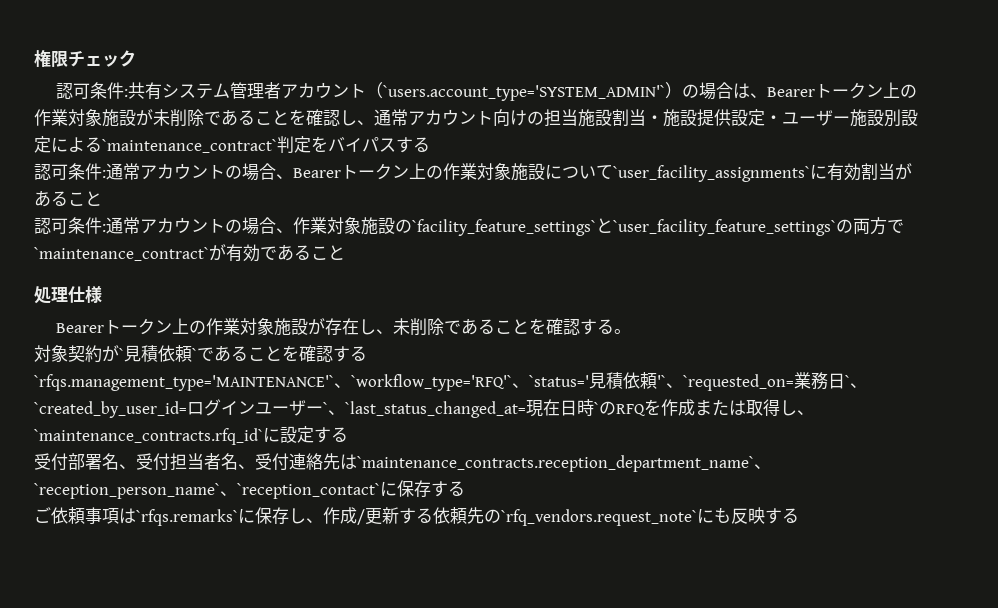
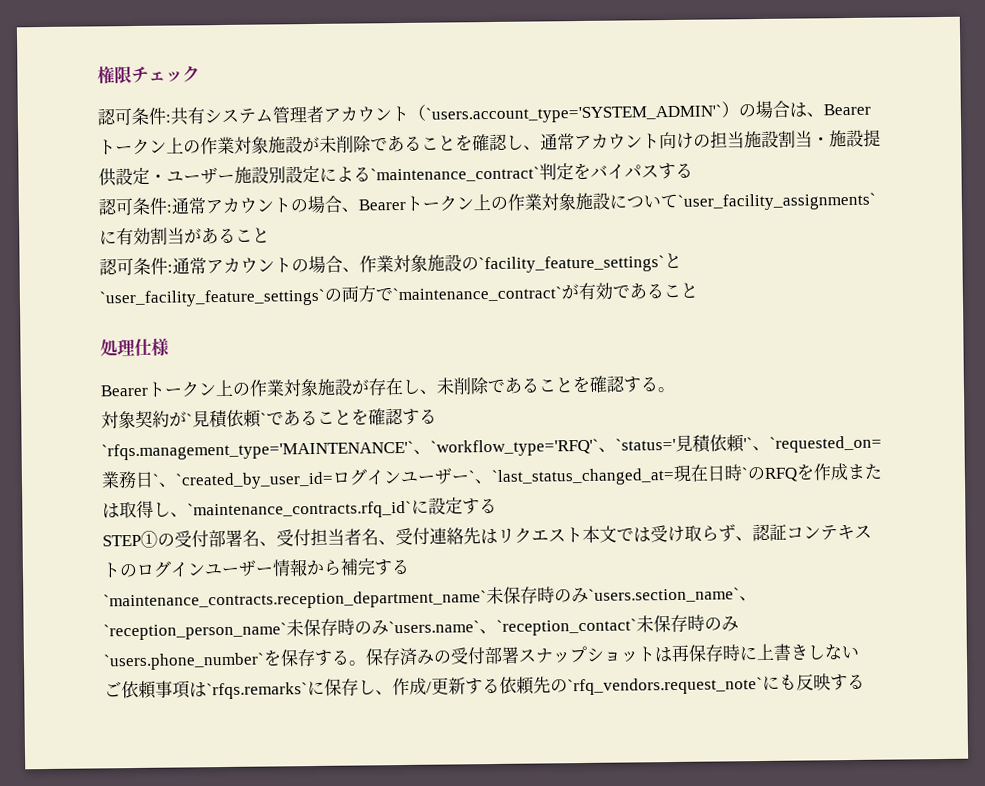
(348, 434) none -> [102,530,175,549] STEP①の
[357,455,771,472] [34,480,465,499] `maintenance_contracts.reception_department_name`、`reception_person_name`、`reception_contact`に保存する -> [497,523,872,544] [102,558,410,579] [103,586,757,611] [103,614,739,641] [103,643,859,671] リクエスト本文では受け取らず、認証コンテキストのログインユーザー情報から補完する // `maintenance_contracts.reception_department_name`未保存時のみ`users.section_name`、`reception_person_name`未保存時のみ`users.name`、`reception_contact`未保存時のみ`users.phone_number`を保存する。保存済みの受付部署スナップショットは再保存時に上書きしない

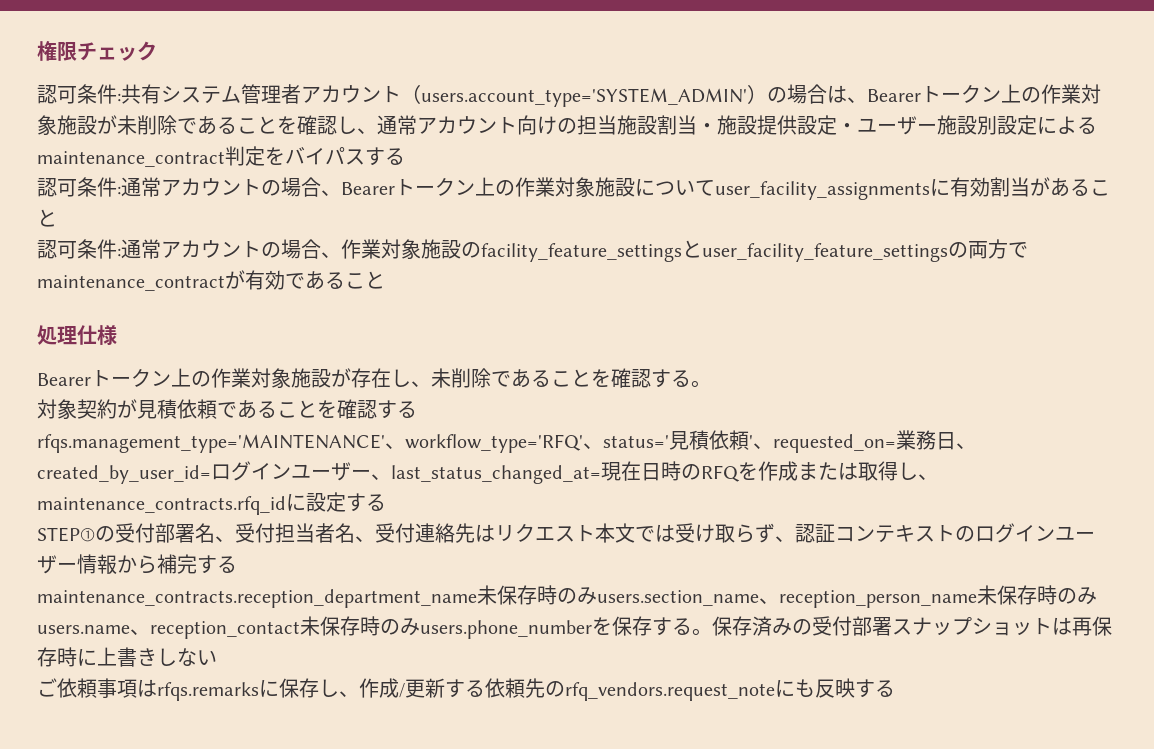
[425,104,722,124] `users.account_type='SYSTEM_ADMIN'` -> [421,88,747,107] users.account_type='SYSTEM_ADMIN'
[370,166,540,183] `maintenance_contract` -> [37,151,225,167] maintenance_contract
[677,192,876,211] `user_facility_assignments` -> [715,181,930,200] user_facility_assignments
[478,252,682,274] [99,288,326,308] `facility_feature_settings`と`user_facility_feature_settings` -> [481,240,948,262] facility_feature_settingsとuser_facility_feature_settings
[392,286,562,303] `maintenance_contract` -> [37,275,225,291] maintenance_contract
[186,409,267,429] `見積依頼` -> [137,399,217,419] 見積依頼
[101,434,882,461] [101,467,675,490] `rfqs.management_type='MAINTENANCE'`、`workflow_type='RFQ'`、`status='見積依頼'`、`requested_on=業務日`、`created_by_user_id=ログインユーザー`、`last_status_changed_at= -> [37,430,976,453] [37,461,601,484] rfqs.management_type='MAINTENANCE'、workflow_type='RFQ'、status='見積依頼'、requested_on=業務日、created_by_user_id=ログインユーザー、last_status_changed_at=
[741,467,748,480] ` -> (681, 471) none
[187,500,412,520] `maintenance_contracts.rfq_id` -> [37,496,286,515] maintenance_contracts.rfq_id
[103,586,757,611] [103,614,739,641] [103,652,265,671] `maintenance_contracts.reception_department_name`未保存時のみ`users.section_name`、`reception_person_name`未保存時のみ`users.name`、`reception_contact`未保存時のみ`users.phone_number` -> [37,585,1097,608] [37,616,592,639] maintenance_contracts.reception_department_name未保存時のみusers.section_name、reception_person_name未保存時のみusers.name、reception_contact未保存時のみusers.phone_number
[206,682,308,700] `rfqs.remarks` -> [157,682,259,701] rfqs.remarks
[567,677,763,696] `rfq_vendors.request_note` -> [565,682,775,701] rfq_vendors.request_note

